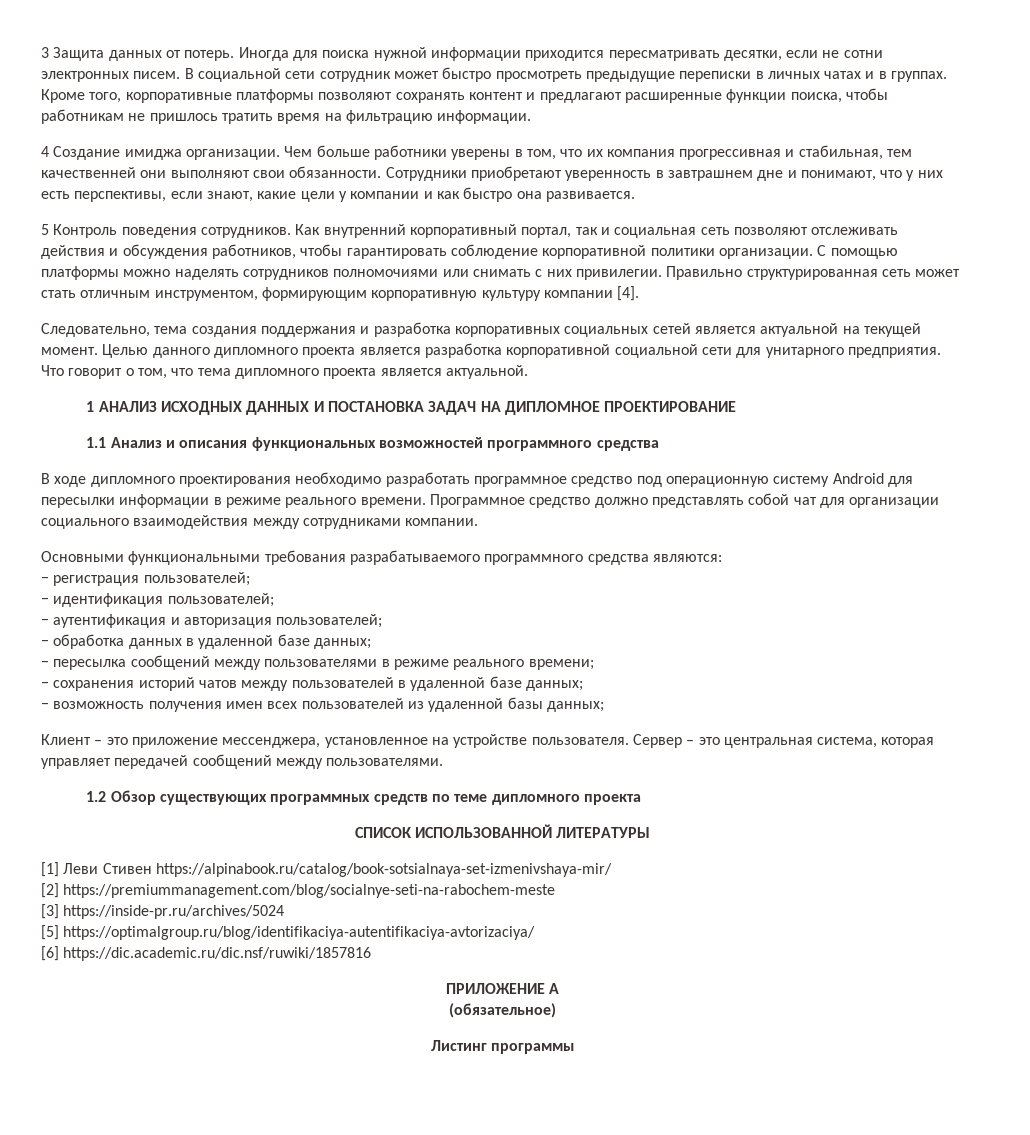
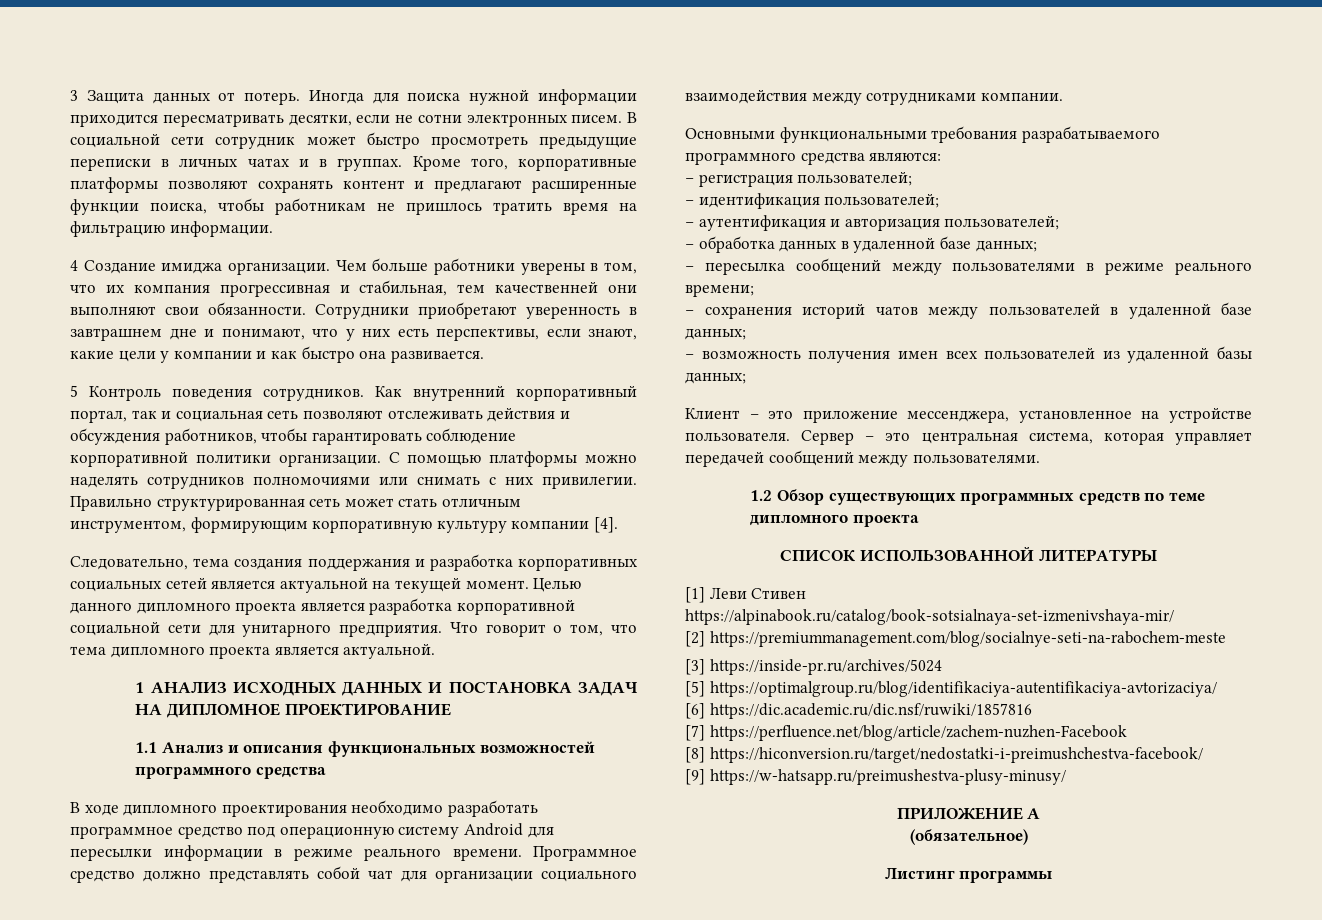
(372, 954) none -> [685,725,1127,741] [685,747,1203,763] [685,769,1066,785] // [7] https://perfluence.net/blog/article/zachem-nuzhen-Facebook // [8] https://hiconversion.ru/target/nedostatki-i-preimushchestva-facebook/ // [9] https://w-hatsapp.ru/preimushestva-plusy-minusy/

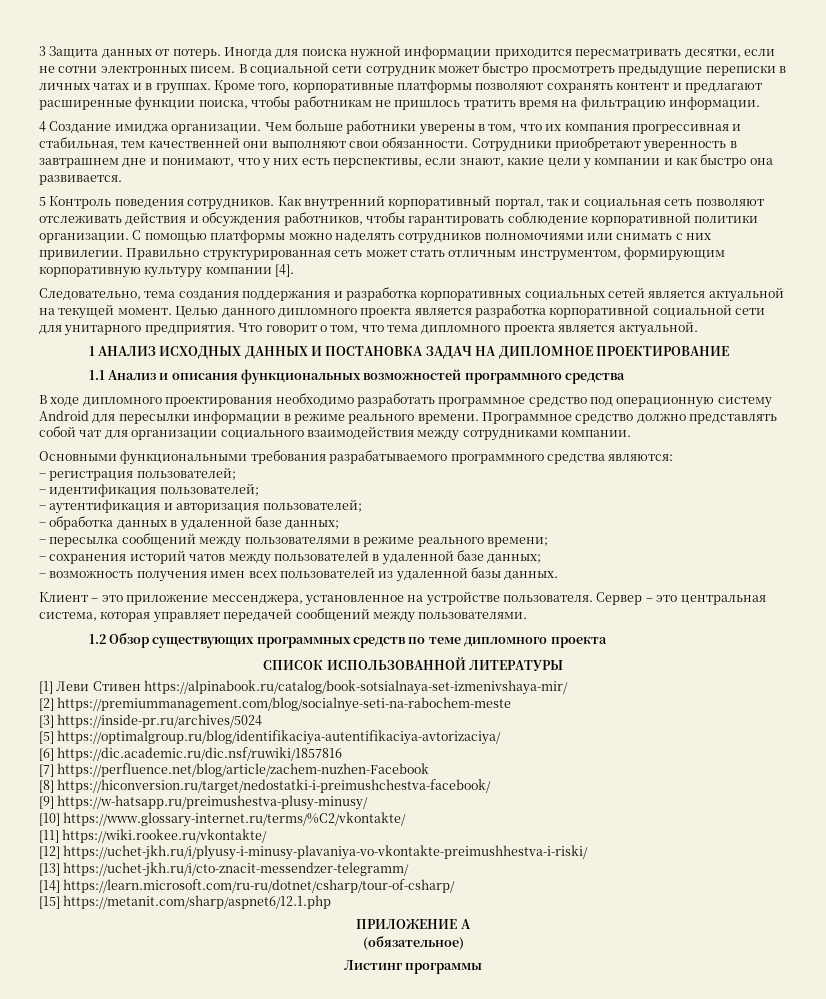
[685,372,746,384] данных; -> [504,571,559,581] данных.
(1066, 777) none -> [39,812,407,827] [39,829,268,843] [39,845,589,860] [39,862,410,877] [39,879,456,893] [39,895,332,909] // [10] https://www.glossary-internet.ru/terms/%C2/vkontakte/ // [11] https://wiki.rookee.ru/vkontakte/ // [12] https://uchet-jkh.ru/i/plyusy-i-minusy-plavaniya-vo-vkontakte-preimushhestva-i-riski/ // [13] https://uchet-jkh.ru/i/cto-znacit-messendzer-telegramm/ // [14] https://learn.microsoft.com/ru-ru/dotnet/csharp/tour-of-csharp/ // [15] https://metanit.com/sharp/aspnet6/12.1.php

